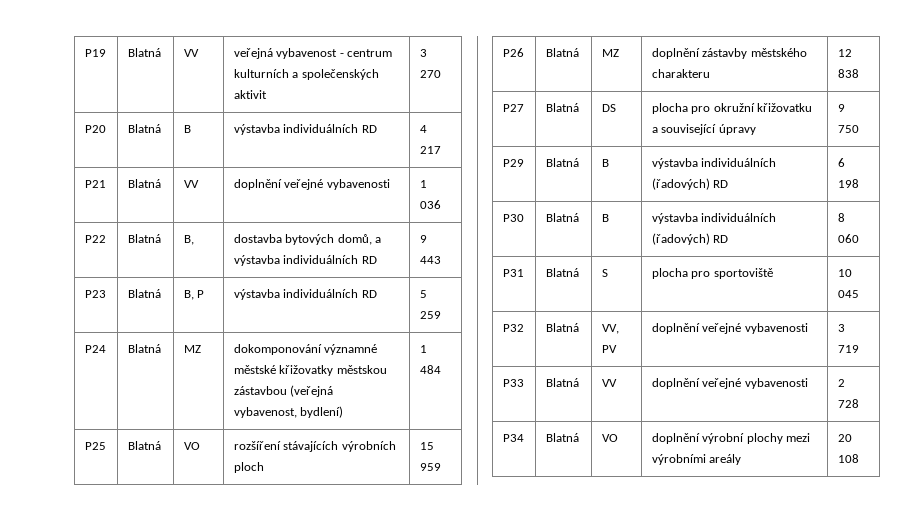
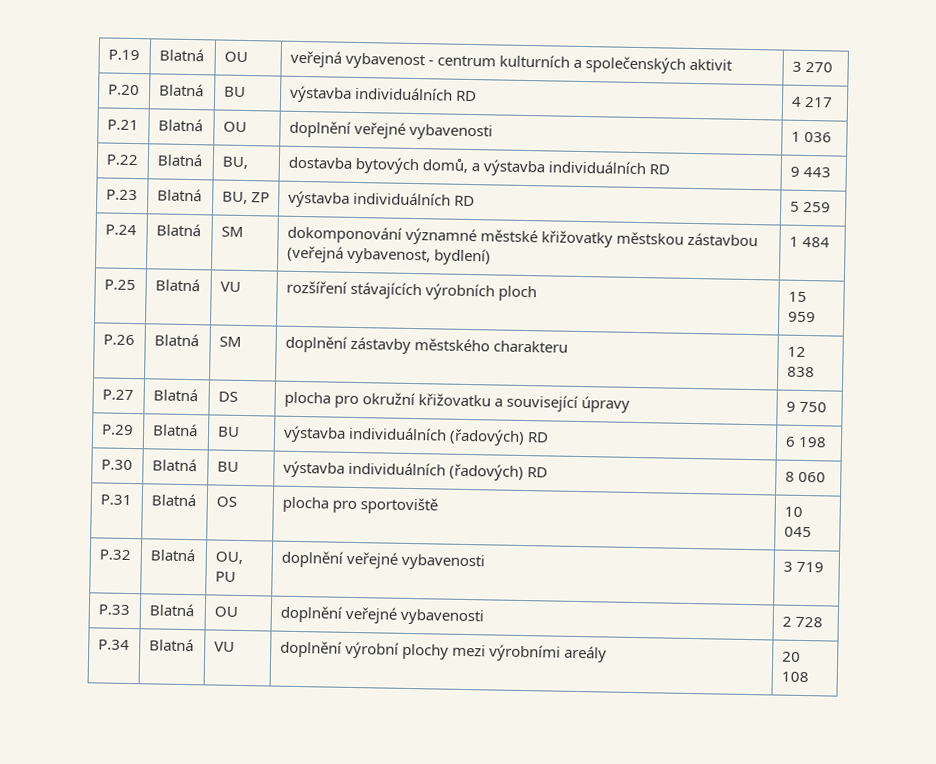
[84,49,106,57] [127,48,161,57] [183,49,199,57] P19 | Blatná | VV -> [107,49,140,61] [158,48,204,62] [223,51,248,63] P.19 | Blatná | OU
[84,125,106,133] [127,124,161,133] [183,125,191,133] P20 | Blatná | B -> [107,84,140,96] [158,83,204,97] [223,86,246,97] P.20 | Blatná | BU
[84,180,106,188] [127,179,161,188] [183,180,199,188] P21 | Blatná | VV -> [106,119,139,131] [157,118,203,132] [222,121,247,133] P.21 | Blatná | OU
[84,235,106,243] [127,234,161,243] [183,235,194,245] P22 | Blatná | B, -> [105,154,138,166] [156,153,203,167] [221,156,248,170] P.22 | Blatná | BU,
[84,290,106,298] [127,289,161,298] [183,290,205,300] P23 | Blatná | B, P -> [105,189,138,201] [156,188,202,202] [221,191,270,205] P.23 | Blatná | BU, ZP
[84,345,106,353] [127,344,161,353] [183,345,201,353] P24 | Blatná | MZ -> [104,224,137,236] [155,223,201,237] [220,226,244,237] P.24 | Blatná | SM
[84,442,106,450] [127,441,161,450] [183,442,200,450] P25 | Blatná | VO -> [103,279,136,291] [154,278,200,292] [219,281,241,292] P.25 | Blatná | VU
[502,48,524,57] [545,48,579,57] [601,49,619,57] P26 | Blatná | MZ -> [102,334,135,346] [153,333,199,347] [218,336,242,347] P.26 | Blatná | SM
[502,104,524,112] P27 -> [101,389,134,401] P.27
[502,159,524,167] [545,158,579,167] [601,159,609,167] P29 | Blatná | B -> [101,424,134,436] [151,423,198,437] [216,426,240,437] P.29 | Blatná | BU
[502,214,524,222] [545,213,579,222] [601,214,609,222] P30 | Blatná | B -> [100,459,133,471] [151,458,197,472] [216,461,239,472] P.30 | Blatná | BU
[502,269,524,277] [545,268,579,277] [601,269,608,277] P31 | Blatná | S -> [99,494,132,506] [150,493,196,507] [215,496,237,507] P.31 | Blatná | OS
[502,324,524,332] [545,323,579,332] [601,324,619,334] [601,345,617,353] P32 | Blatná | VV, PV -> [98,549,131,561] [149,548,195,562] [214,551,243,565] [214,571,236,582] P.32 | Blatná | OU, PU
[502,379,524,387] [545,378,579,387] [601,379,617,387] P33 | Blatná | VV -> [97,604,130,616] [148,603,195,617] [213,606,238,617] P.33 | Blatná | OU
[502,434,524,442] [545,433,579,442] [601,434,618,442] P34 | Blatná | VO -> [97,639,130,651] [148,638,194,652] [213,641,235,652] P.34 | Blatná | VU

